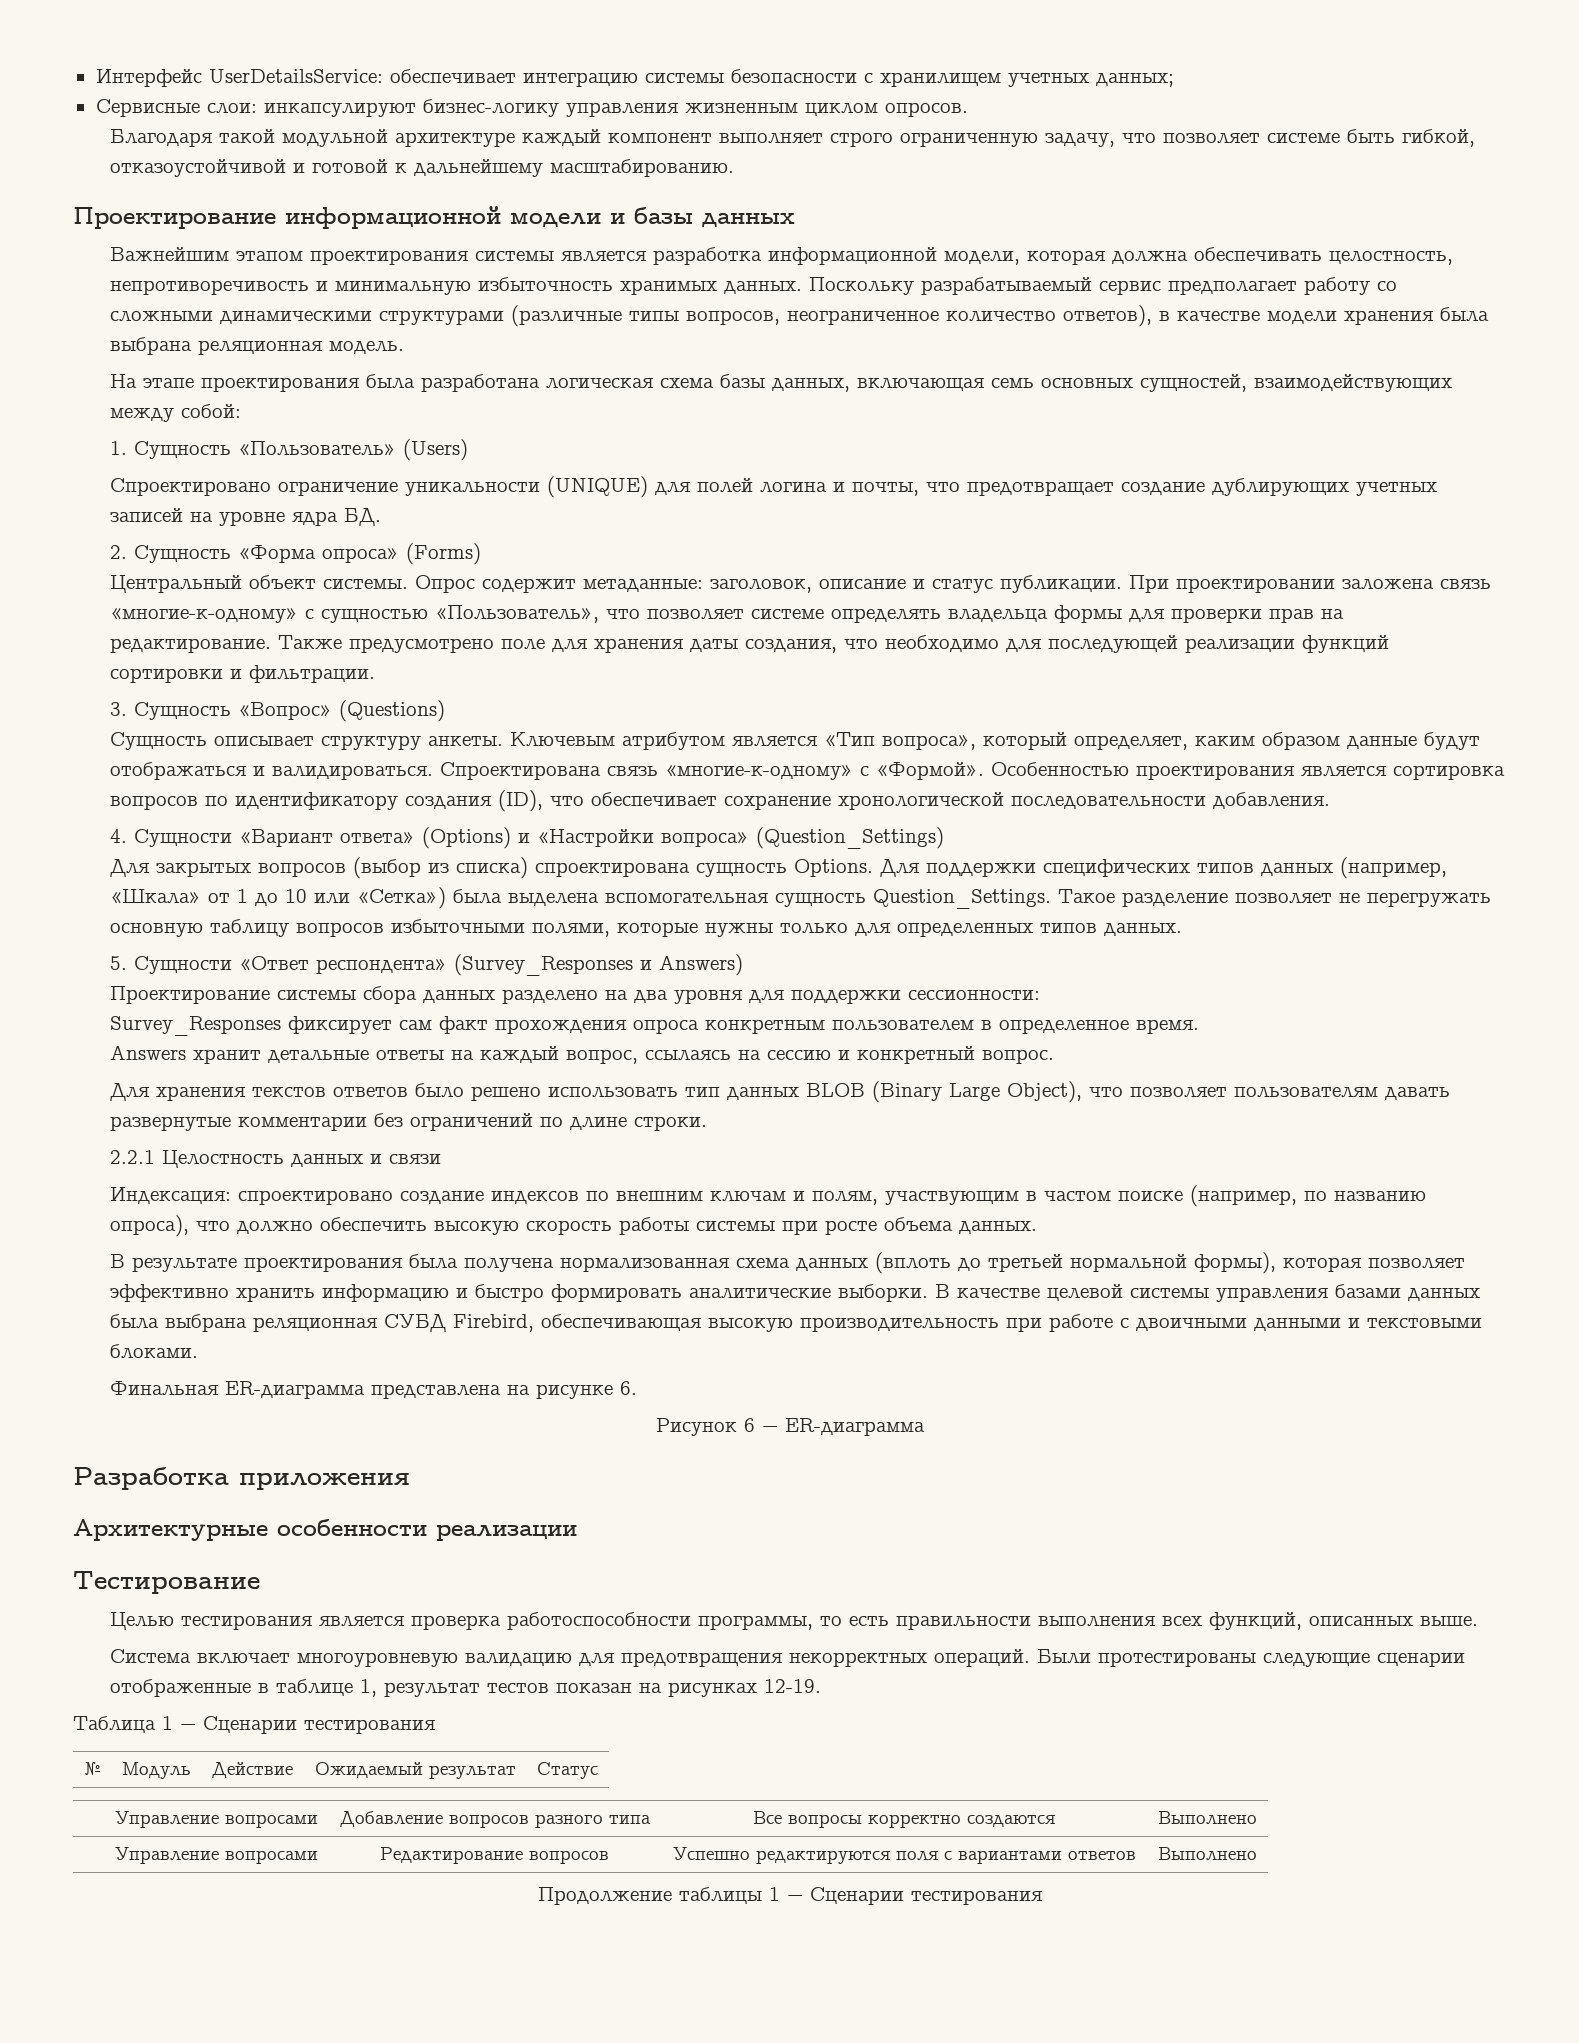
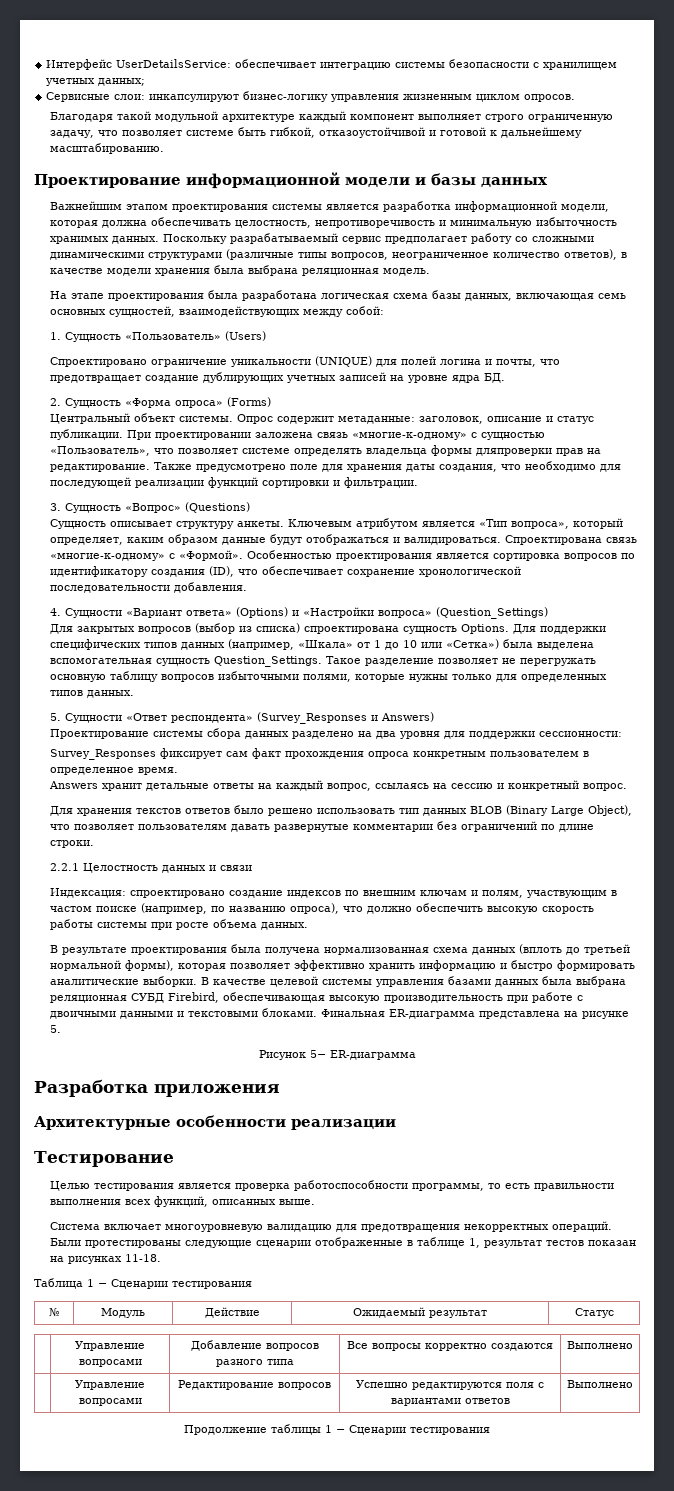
[1129,608,1263,623] для проверки -> [476,448,553,456] дляпроверки
(199, 1351) // -> (318, 1012) none
[620,1381,638,1395] 6. -> [50,1025,62,1033] 5.
[743,1418,778,1432] 6 − -> [309,1050,326,1058] 5−
[764,1679,822,1693] 12-19. -> [125,1254,162,1262] 11-18.

